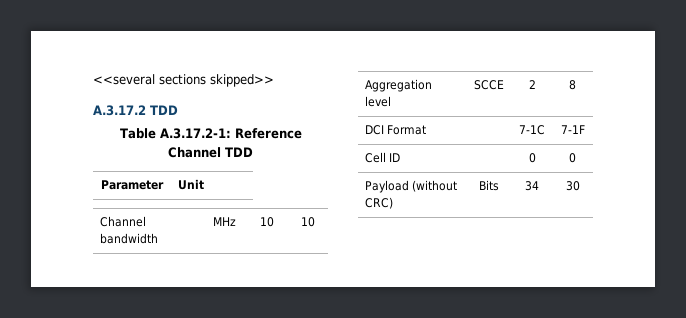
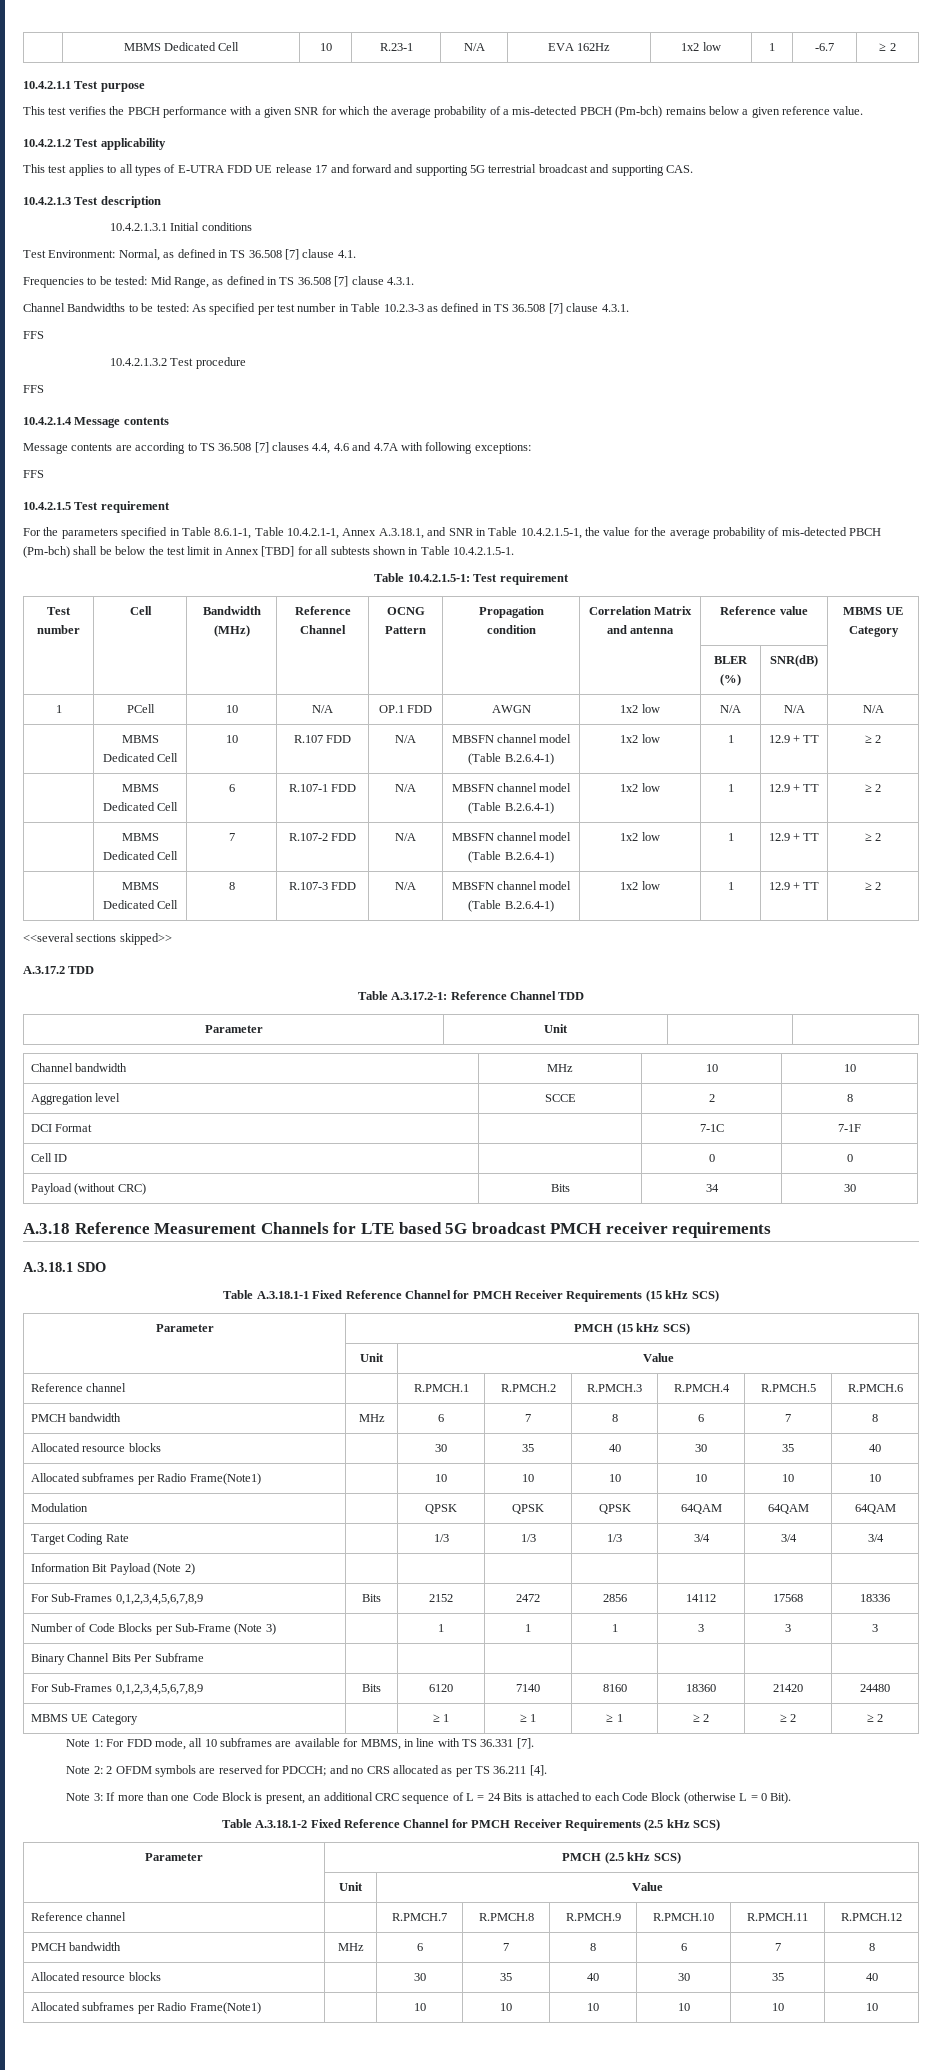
(93, 79) none -> [123,42,240,51] [319,43,332,51] [379,43,413,51] [463,43,485,51] [547,43,611,51] [681,42,721,51] [769,43,775,51] [815,43,834,51] [879,43,896,51] [23,81,145,92] [23,106,864,118] [23,138,166,150] [23,164,693,176] [23,196,161,208] [109,222,252,231] [23,249,356,261] [23,276,414,288] [23,303,629,315] [23,331,44,339] [109,357,246,369] [23,385,44,393] [23,417,169,428] [23,442,531,454] [23,470,44,478] [23,501,170,513] [23,527,881,539] [23,546,514,558] [374,573,569,585] [47,607,71,615] [37,625,80,634] [129,606,152,615] [202,606,261,615] [213,625,250,637] [294,606,351,615] [300,625,346,634] [386,607,425,615] [385,626,426,634] [478,606,544,618] [486,625,536,634] [588,606,693,615] [606,625,675,634] [720,606,808,615] [843,607,903,615] [848,626,899,637] [714,656,748,664] [720,674,741,686] [770,655,818,667] [55,705,62,713] [126,704,155,713] [225,705,238,713] [312,705,333,713] [378,705,433,713] [491,705,531,713] [620,704,660,713] [720,705,741,713] [783,705,805,713] [862,705,884,713] [121,735,159,743] [102,753,179,762] [225,735,238,743] [293,735,352,743] [395,735,416,743] [451,734,572,743] [468,753,554,765] [620,734,660,743] [727,735,734,743] [768,735,820,743] [864,735,882,743] [121,784,159,792] [102,802,179,811] [228,784,235,792] [288,784,357,792] [395,784,416,792] [451,783,572,792] [468,802,554,814] [620,783,660,792] [727,784,734,792] [768,784,820,792] [864,784,882,792] [121,833,159,841] [102,851,179,860] [228,833,235,841] [288,833,357,841] [395,833,416,841] [451,832,572,841] [468,851,554,863] [620,832,660,841] [727,833,734,841] [768,833,820,841] [864,833,882,841] [121,882,159,890] [102,900,179,909] [228,882,235,890] [288,882,357,890] [395,882,416,890] [451,881,572,890] [468,900,554,912] [620,881,660,890] [727,882,734,890] [768,882,820,890] [864,882,882,890] | MBMS Dedicated Cell | 10 | R.23-1 | N/A | EVA 162Hz | 1x2 low | 1 | -6.7 | ≥ 2 // 10.4.2.1.1 Test purpose // This test verifies the PBCH performance with a given SNR for which the average probability of a mis-detected PBCH (Pm-bch) remains below a given reference value. // 10.4.2.1.2 Test applicability // This test applies to all types of E-UTRA FDD UE release 17 and forward and supporting 5G terrestrial broadcast and supporting CAS. // 10.4.2.1.3 Test description // 10.4.2.1.3.1 Initial conditions // Test Environment: Normal, as defined in TS 36.508 [7] clause 4.1. // Frequencies to be tested: Mid Range, as defined in TS 36.508 [7] clause 4.3.1. // Channel Bandwidths to be tested: As specified per test number in Table 10.2.3-3 as defined in TS 36.508 [7] clause 4.3.1. // FFS // 10.4.2.1.3.2 Test procedure // FFS // 10.4.2.1.4 Message contents // Message contents are according to TS 36.508 [7] clauses 4.4, 4.6 and 4.7A with following exceptions: // FFS // 10.4.2.1.5 Test requirement // For the parameters specified in Table 8.6.1-1, Table 10.4.2.1-1, Annex A.3.18.1, and SNR in Table 10.4.2.1.5-1, the value for the average probability of mis-detected PBCH (Pm-bch) shall be below the test limit in Annex [TBD] for all subtests shown in Table 10.4.2.1.5-1. // Table 10.4.2.1.5-1: Test requirement // Test number | Cell | Bandwidth (MHz) | Reference Channel | OCNG Pattern | Propagation // condition | Correlation Matrix and antenna | Reference value | MBMS UE Category // | | | | | | | BLER (%) | SNR(dB) | // 1 | PCell | 10 | N/A | OP.1 FDD | AWGN | 1x2 low | N/A | N/A | N/A // | MBMS Dedicated Cell | 10 | R.107 FDD | N/A | MBSFN channel model (Table B.2.6.4-1) | 1x2 low | 1 | 12.9 + TT | ≥ 2 // | MBMS Dedicated Cell | 6 | R.107-1 FDD | N/A | MBSFN channel model (Table B.2.6.4-1) | 1x2 low | 1 | 12.9 + TT | ≥ 2 // | MBMS Dedicated Cell | 7 | R.107-2 FDD | N/A | MBSFN channel model (Table B.2.6.4-1) | 1x2 low | 1 | 12.9 + TT | ≥ 2 // | MBMS Dedicated Cell | 8 | R.107-3 FDD | N/A | MBSFN channel model (Table B.2.6.4-1) | 1x2 low | 1 | 12.9 + TT | ≥ 2 //
(580, 186) none -> [23,1222,772,1238] [23,1262,106,1272] [223,1290,719,1302] [155,1324,214,1332] [574,1323,690,1335] [360,1353,384,1362] [642,1353,674,1362] [31,1383,127,1392] [413,1384,469,1392] [500,1384,556,1392] [587,1384,642,1392] [673,1384,730,1392] [760,1384,816,1392] [847,1384,903,1392] [31,1413,122,1422] [358,1414,385,1422] [438,1414,444,1422] [525,1414,531,1422] [611,1414,618,1422] [698,1414,704,1422] [785,1414,791,1422] [872,1414,878,1422] [31,1443,161,1452] [435,1444,447,1452] [522,1444,534,1452] [608,1444,621,1452] [695,1444,707,1452] [782,1444,794,1452] [869,1444,881,1452] [31,1473,261,1485] [435,1474,447,1482] [522,1474,534,1482] [608,1474,621,1482] [695,1474,707,1482] [782,1474,794,1482] [869,1474,881,1482] [31,1503,89,1512] [425,1504,457,1514] [512,1504,544,1514] [598,1504,631,1514] [680,1504,722,1514] [767,1504,809,1514] [854,1504,896,1514] [31,1533,129,1545] [433,1534,449,1542] [520,1534,536,1542] [607,1534,622,1542] [693,1534,710,1542] [780,1534,797,1542] [867,1534,884,1542] [31,1563,195,1575] [31,1593,203,1605] [362,1594,381,1602] [429,1594,453,1602] [516,1594,540,1602] [602,1594,627,1602] [686,1594,716,1602] [773,1594,803,1602] [860,1594,890,1602] [31,1623,276,1635] [438,1624,444,1632] [525,1624,531,1632] [611,1624,618,1632] [698,1624,704,1632] [785,1624,791,1632] [872,1624,878,1632] [31,1653,204,1665] [31,1683,203,1695] [362,1684,381,1692] [429,1684,453,1692] [516,1684,540,1692] [602,1684,627,1692] [686,1684,716,1692] [773,1684,803,1692] [860,1684,890,1692] [31,1714,138,1725] [432,1714,450,1722] [519,1714,537,1722] [606,1714,623,1722] [692,1714,710,1722] [779,1714,797,1722] [866,1714,884,1722] [66,1738,534,1750] [66,1765,547,1777] [66,1792,792,1804] [221,1819,721,1831] [145,1853,203,1861] [562,1852,681,1864] [339,1882,363,1891] [632,1882,663,1891] [31,1912,127,1921] [392,1913,447,1921] [478,1913,534,1921] [565,1913,621,1921] [653,1913,714,1921] [747,1913,808,1921] [841,1913,902,1921] [31,1942,122,1951] [337,1943,364,1951] [416,1943,423,1951] [503,1943,509,1951] [590,1943,596,1951] [680,1943,687,1951] [774,1943,781,1951] [868,1943,875,1951] [31,1972,161,1981] [413,1973,426,1981] [500,1973,512,1981] [587,1973,599,1981] [677,1973,690,1981] [771,1973,784,1981] [865,1973,878,1981] [31,2002,261,2014] [413,2003,426,2011] [500,2003,512,2011] [587,2003,599,2011] [677,2003,690,2011] [771,2003,784,2011] [865,2003,878,2011] // A.3.18 Reference Measurement Channels for LTE based 5G broadcast PMCH receiver requirements // A.3.18.1 SDO // Table A.3.18.1-1 Fixed Reference Channel for PMCH Receiver Requirements (15 kHz SCS) // Parameter | PMCH (15 kHz SCS) // | Unit | Value // Reference channel | | R.PMCH.1 | R.PMCH.2 | R.PMCH.3 | R.PMCH.4 | R.PMCH.5 | R.PMCH.6 // PMCH bandwidth | MHz | 6 | 7 | 8 | 6 | 7 | 8 // Allocated resource blocks | | 30 | 35 | 40 | 30 | 35 | 40 // Allocated subframes per Radio Frame(Note1) | | 10 | 10 | 10 | 10 | 10 | 10 // Modulation | | QPSK | QPSK | QPSK | 64QAM | 64QAM | 64QAM // Target Coding Rate | | 1/3 | 1/3 | 1/3 | 3/4 | 3/4 | 3/4 // Information Bit Payload (Note 2) | | | | | | | // For Sub-Frames 0,1,2,3,4,5,6,7,8,9 | Bits | 2152 | 2472 | 2856 | 14112 | 17568 | 18336 // Number of Code Blocks per Sub-Frame (Note 3) | | 1 | 1 | 1 | 3 | 3 | 3 // Binary Channel Bits Per Subframe | | | | | | | // For Sub-Frames 0,1,2,3,4,5,6,7,8,9 | Bits | 6120 | 7140 | 8160 | 18360 | 21420 | 24480 // MBMS UE Category | | ≥ 1 | ≥ 1 | ≥ 1 | ≥ 2 | ≥ 2 | ≥ 2 // Note 1: For FDD mode, all 10 subframes are available for MBMS, in line with TS 36.331 [7]. // Note 2: 2 OFDM symbols are reserved for PDCCH; and no CRS allocated as per TS 36.211 [4]. // Note 3: If more than one Code Block is present, an additional CRC sequence of L = 24 Bits is attached to each Code Block (otherwise L = 0 Bit). // Table A.3.18.1-2 Fixed Reference Channel for PMCH Receiver Requirements (2.5 kHz SCS) // Parameter | PMCH (2.5 kHz SCS) // | Unit | Value // Reference channel | | R.PMCH.7 | R.PMCH.8 | R.PMCH.9 | R.PMCH.10 | R.PMCH.11 | R.PMCH.12 // PMCH bandwidth | MHz | 6 | 7 | 8 | 6 | 7 | 8 // Allocated resource blocks | | 30 | 35 | 40 | 30 | 35 | 40 // Allocated subframes per Radio Frame(Note1) | | 10 | 10 | 10 | 10 | 10 | 10

